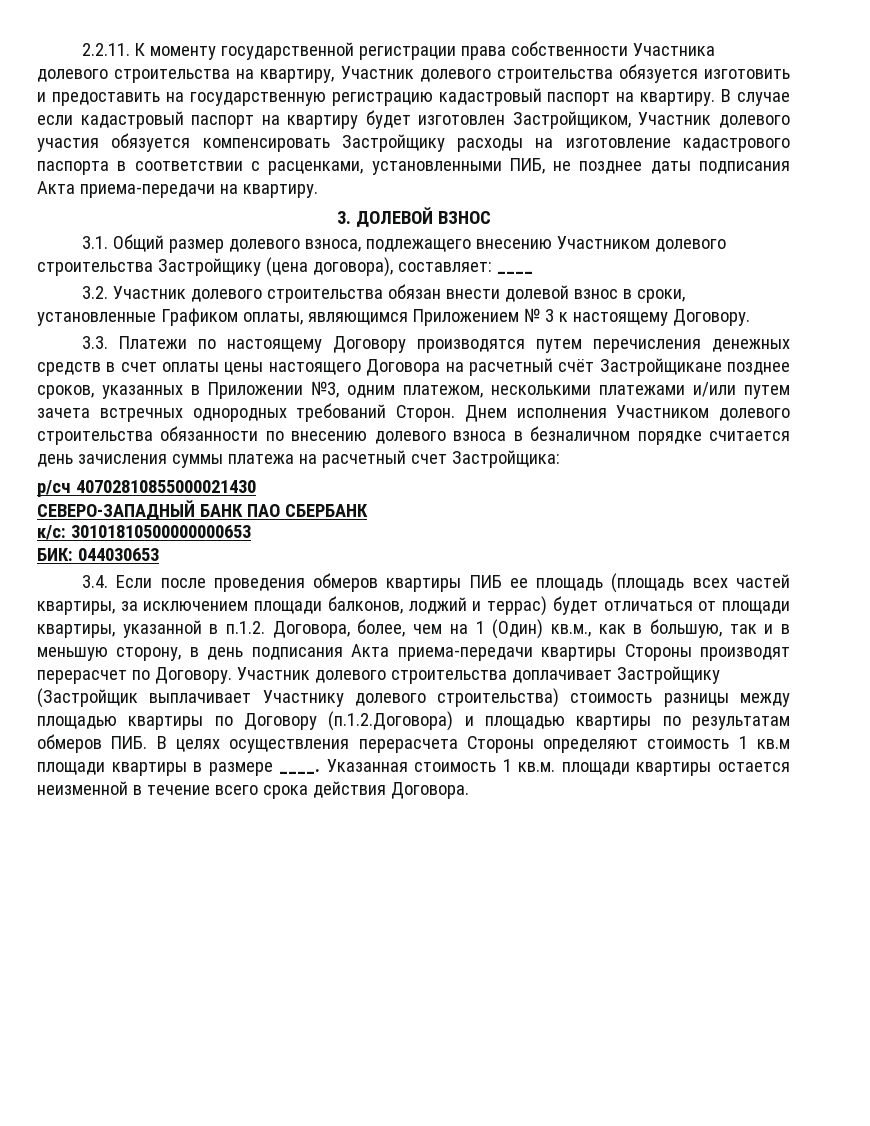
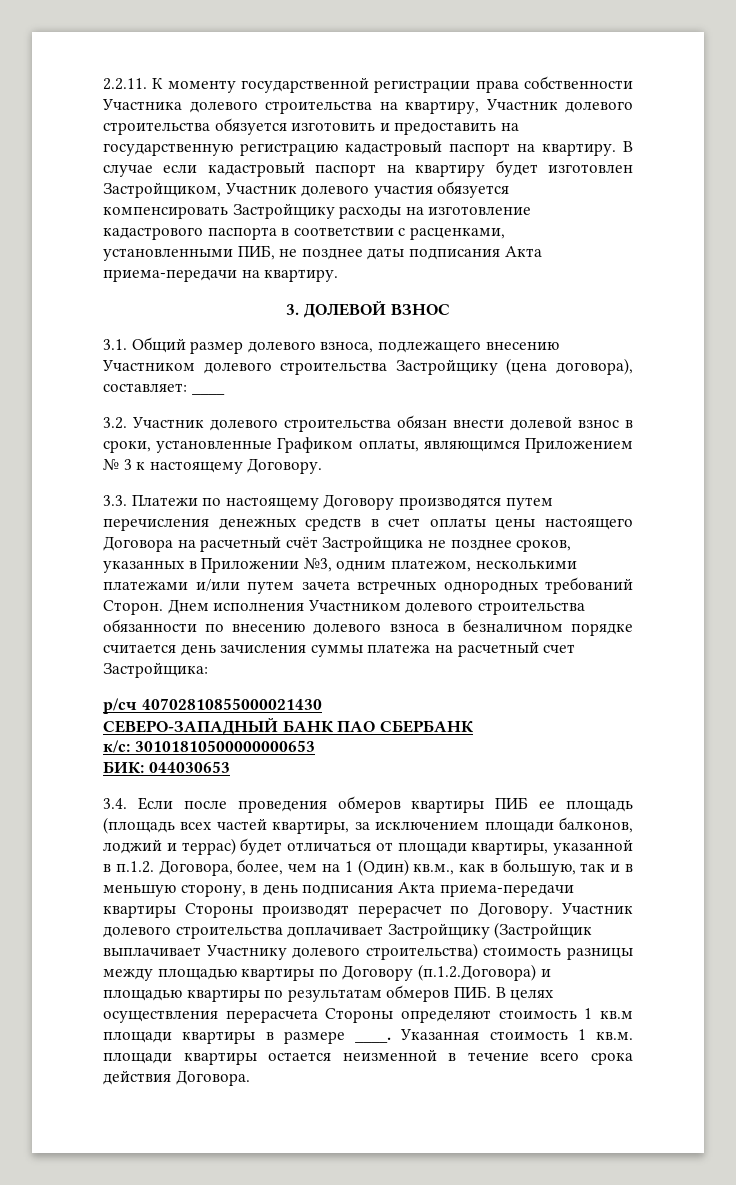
[599,358,722,376] Застройщикане -> [322,536,446,552] Застройщика не

